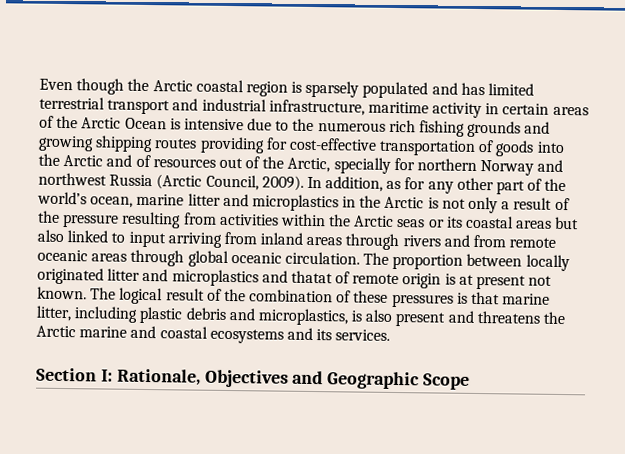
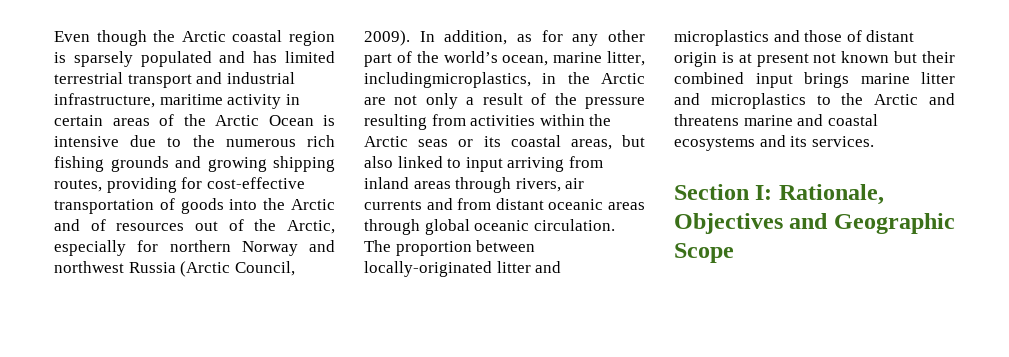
[154,138,198,149] routes -> [54,179,102,192] routes,
[333,157,391,174] specially -> [54,240,126,256] especially
[187,193,339,212] litter and microplastics -> [607,51,645,66] [364,72,531,88] litter, includingmicroplastics,
[427,197,439,209] is -> [364,97,386,105] are
[515,220,553,229] areas -> [570,139,612,150] areas,
[402,235,441,247] rivers -> [515,178,585,192] [364,200,422,210] rivers, air currents
[509,237,557,248] remote -> [495,198,544,210] distant
[525,254,570,272] [37,267,104,285] locally originated -> [364,261,492,277] locally-originated
[290,270,400,285] thatat of remote -> [804,30,915,42] those of distant
[37,286,551,308] [36,305,566,327] [36,325,76,338] known. The logical result of the combination of these pressures is that marine litter, including plastic debris and microplastics, is also present and threatens the Arctic -> [841,51,955,63] [674,72,955,88] [674,93,955,109] [674,114,739,126] known but their combined input brings marine litter and microplastics to the Arctic and threatens

